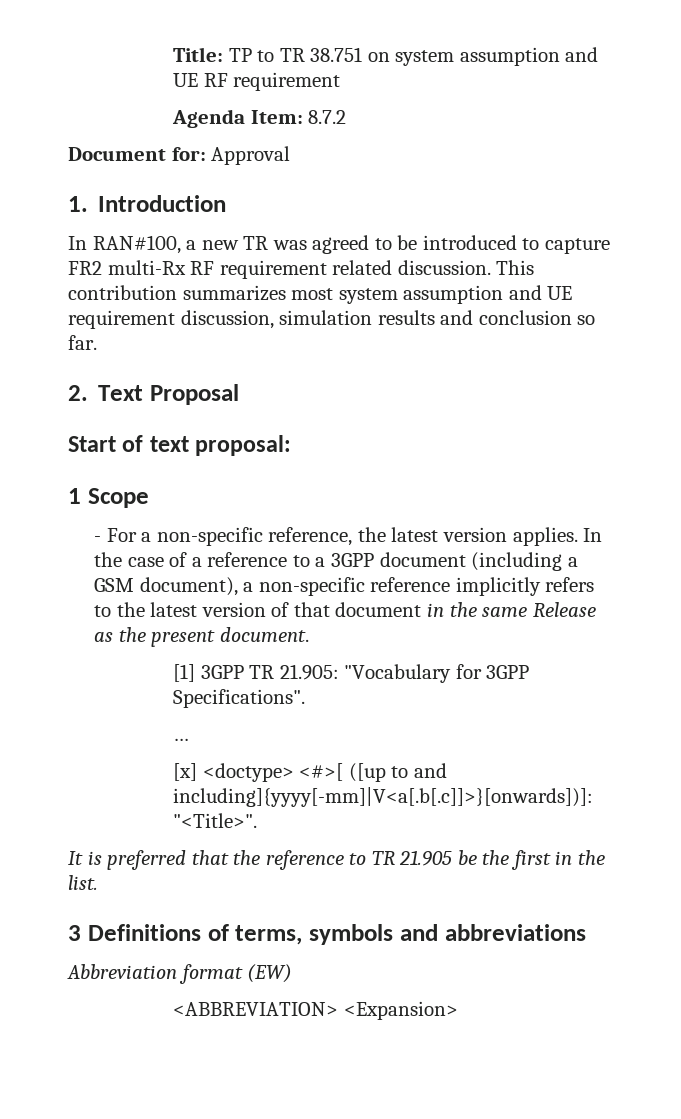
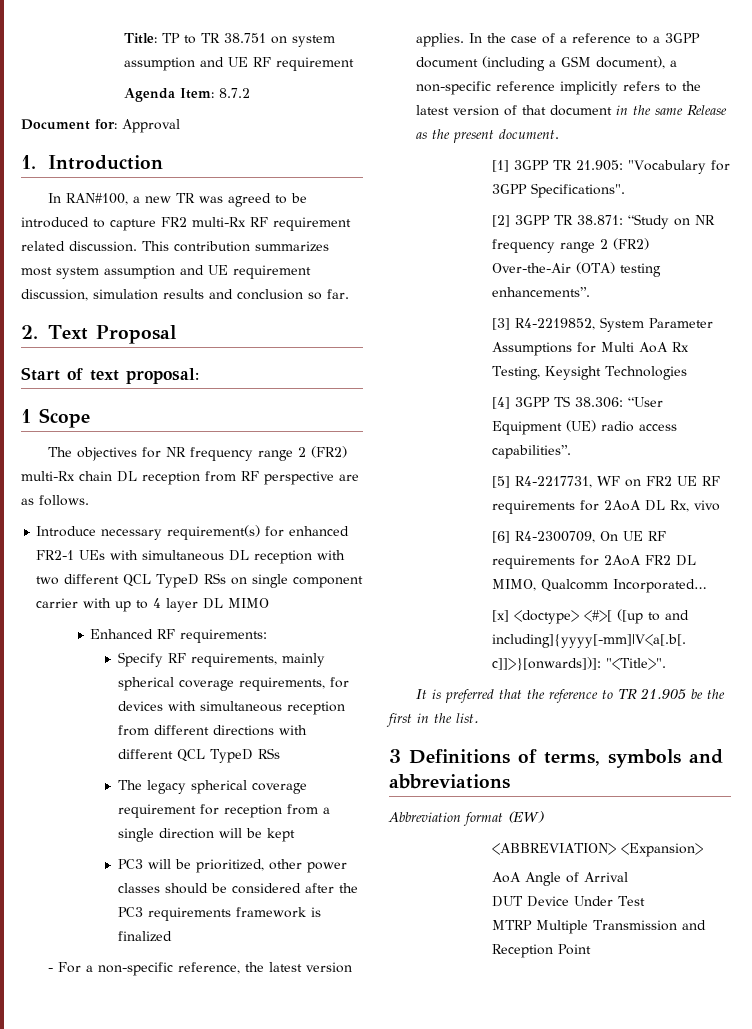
(149, 498) none -> [47,446,347,461] [21,471,359,485] [21,495,89,506] [36,525,350,540] [36,550,346,564] [36,573,364,588] [36,598,270,612] [90,629,268,643] [117,652,325,667] [117,677,349,691] [117,701,345,715] [117,725,307,736] [117,748,280,763] [117,780,307,794] [117,804,330,818] [117,828,295,842] [117,859,347,873] [117,883,358,894] [117,907,321,921] [117,931,172,942] // The objectives for NR frequency range 2 (FR2) multi-Rx chain DL reception from RF perspective are as follows. // Introduce necessary requirement(s) for enhanced FR2-1 UEs with simultaneous DL reception with two different QCL TypeD RSs on single component carrier with up to 4 layer DL MIMO // Enhanced RF requirements: // Specify RF requirements, mainly spherical coverage requirements, for devices with simultaneous reception from different directions with different QCL TypeD RSs // The legacy spherical coverage requirement for reception from a single direction will be kept // PC3 will be prioritized, other power classes should be considered after the PC3 requirements framework is finalized
[173,738,190,741] … -> [491,214,715,229] [491,238,649,253] [491,262,661,277] [491,287,590,297] [491,317,713,332] [491,342,689,356] [491,366,687,380] [491,396,663,409] [491,420,677,435] [491,445,571,459] [491,476,720,488] [491,500,720,514] [491,531,666,543] [491,555,696,569] [491,579,706,593] [2] 3GPP TR 38.871: “Study on NR frequency range 2 (FR2) Over-the-Air (OTA) testing enhancements”. // [3] R4-2219852, System Parameter Assumptions for Multi AoA Rx Testing, Keysight Technologies // [4] 3GPP TS 38.306: “User Equipment (UE) radio access capabilities”. // [5] R4-2217731, WF on FR2 UE RF requirements for 2AoA DL Rx, vivo // [6] R4-2300709, On UE RF requirements for 2AoA FR2 DL MIMO, Qualcomm Incorporated…
(458, 1010) none -> [491,872,628,886] [491,896,645,907] [491,920,706,934] [491,944,591,958] // AoA Angle of Arrival // DUT Device Under Test // MTRP Multiple Transmission and Reception Point

